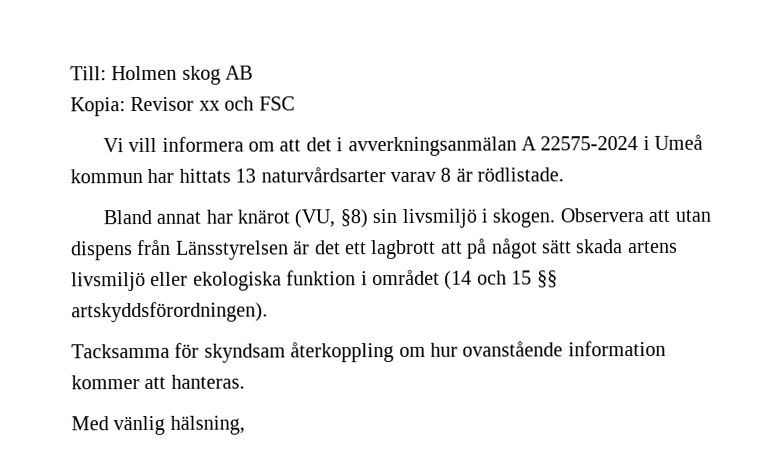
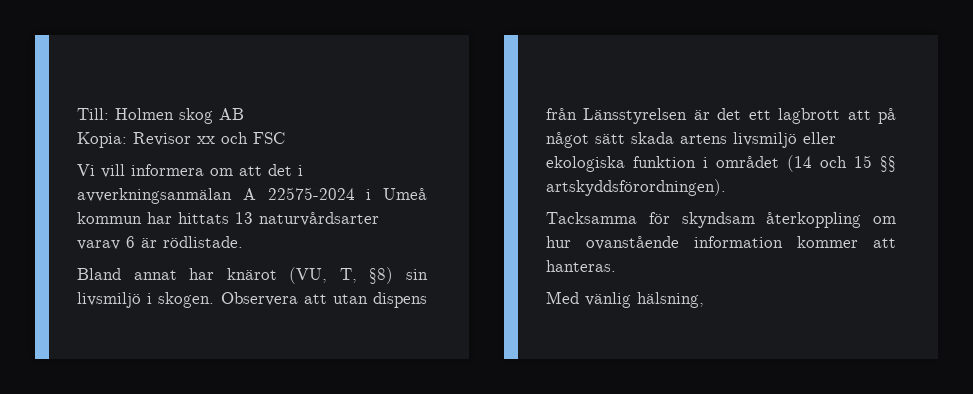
[440,167,452,182] 8 -> [126,236,135,248] 6
(336, 219) none -> [339,268,357,283] T,

